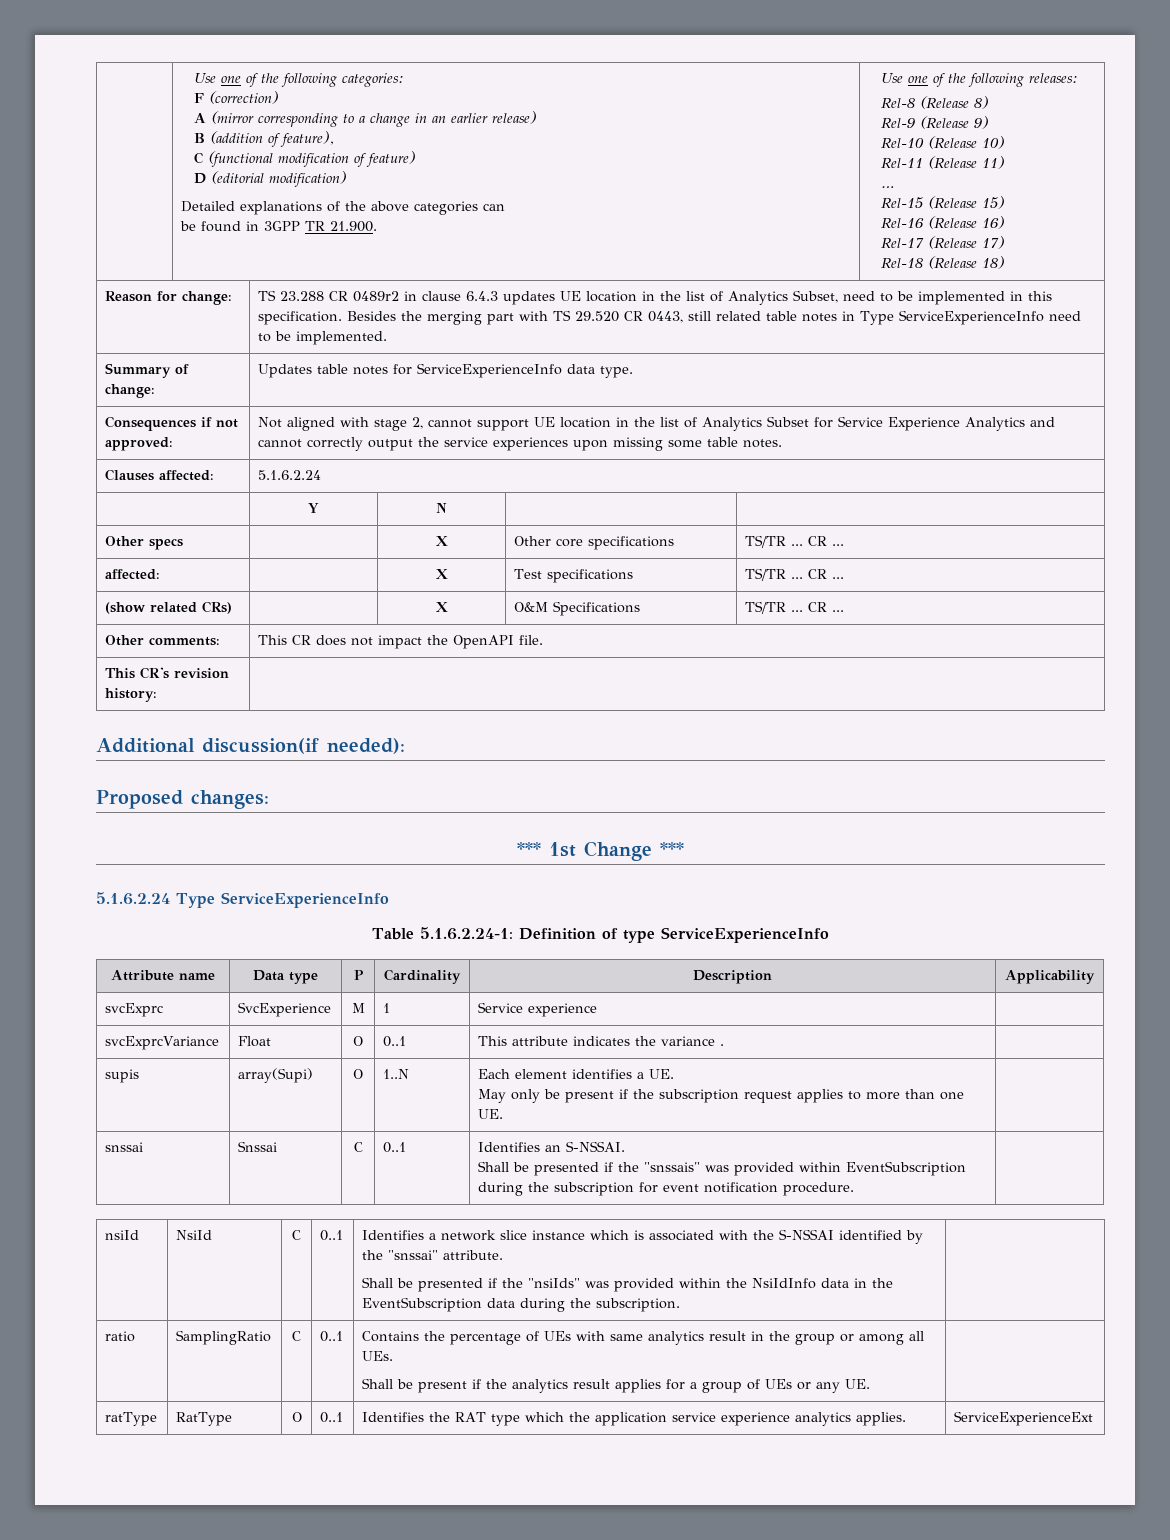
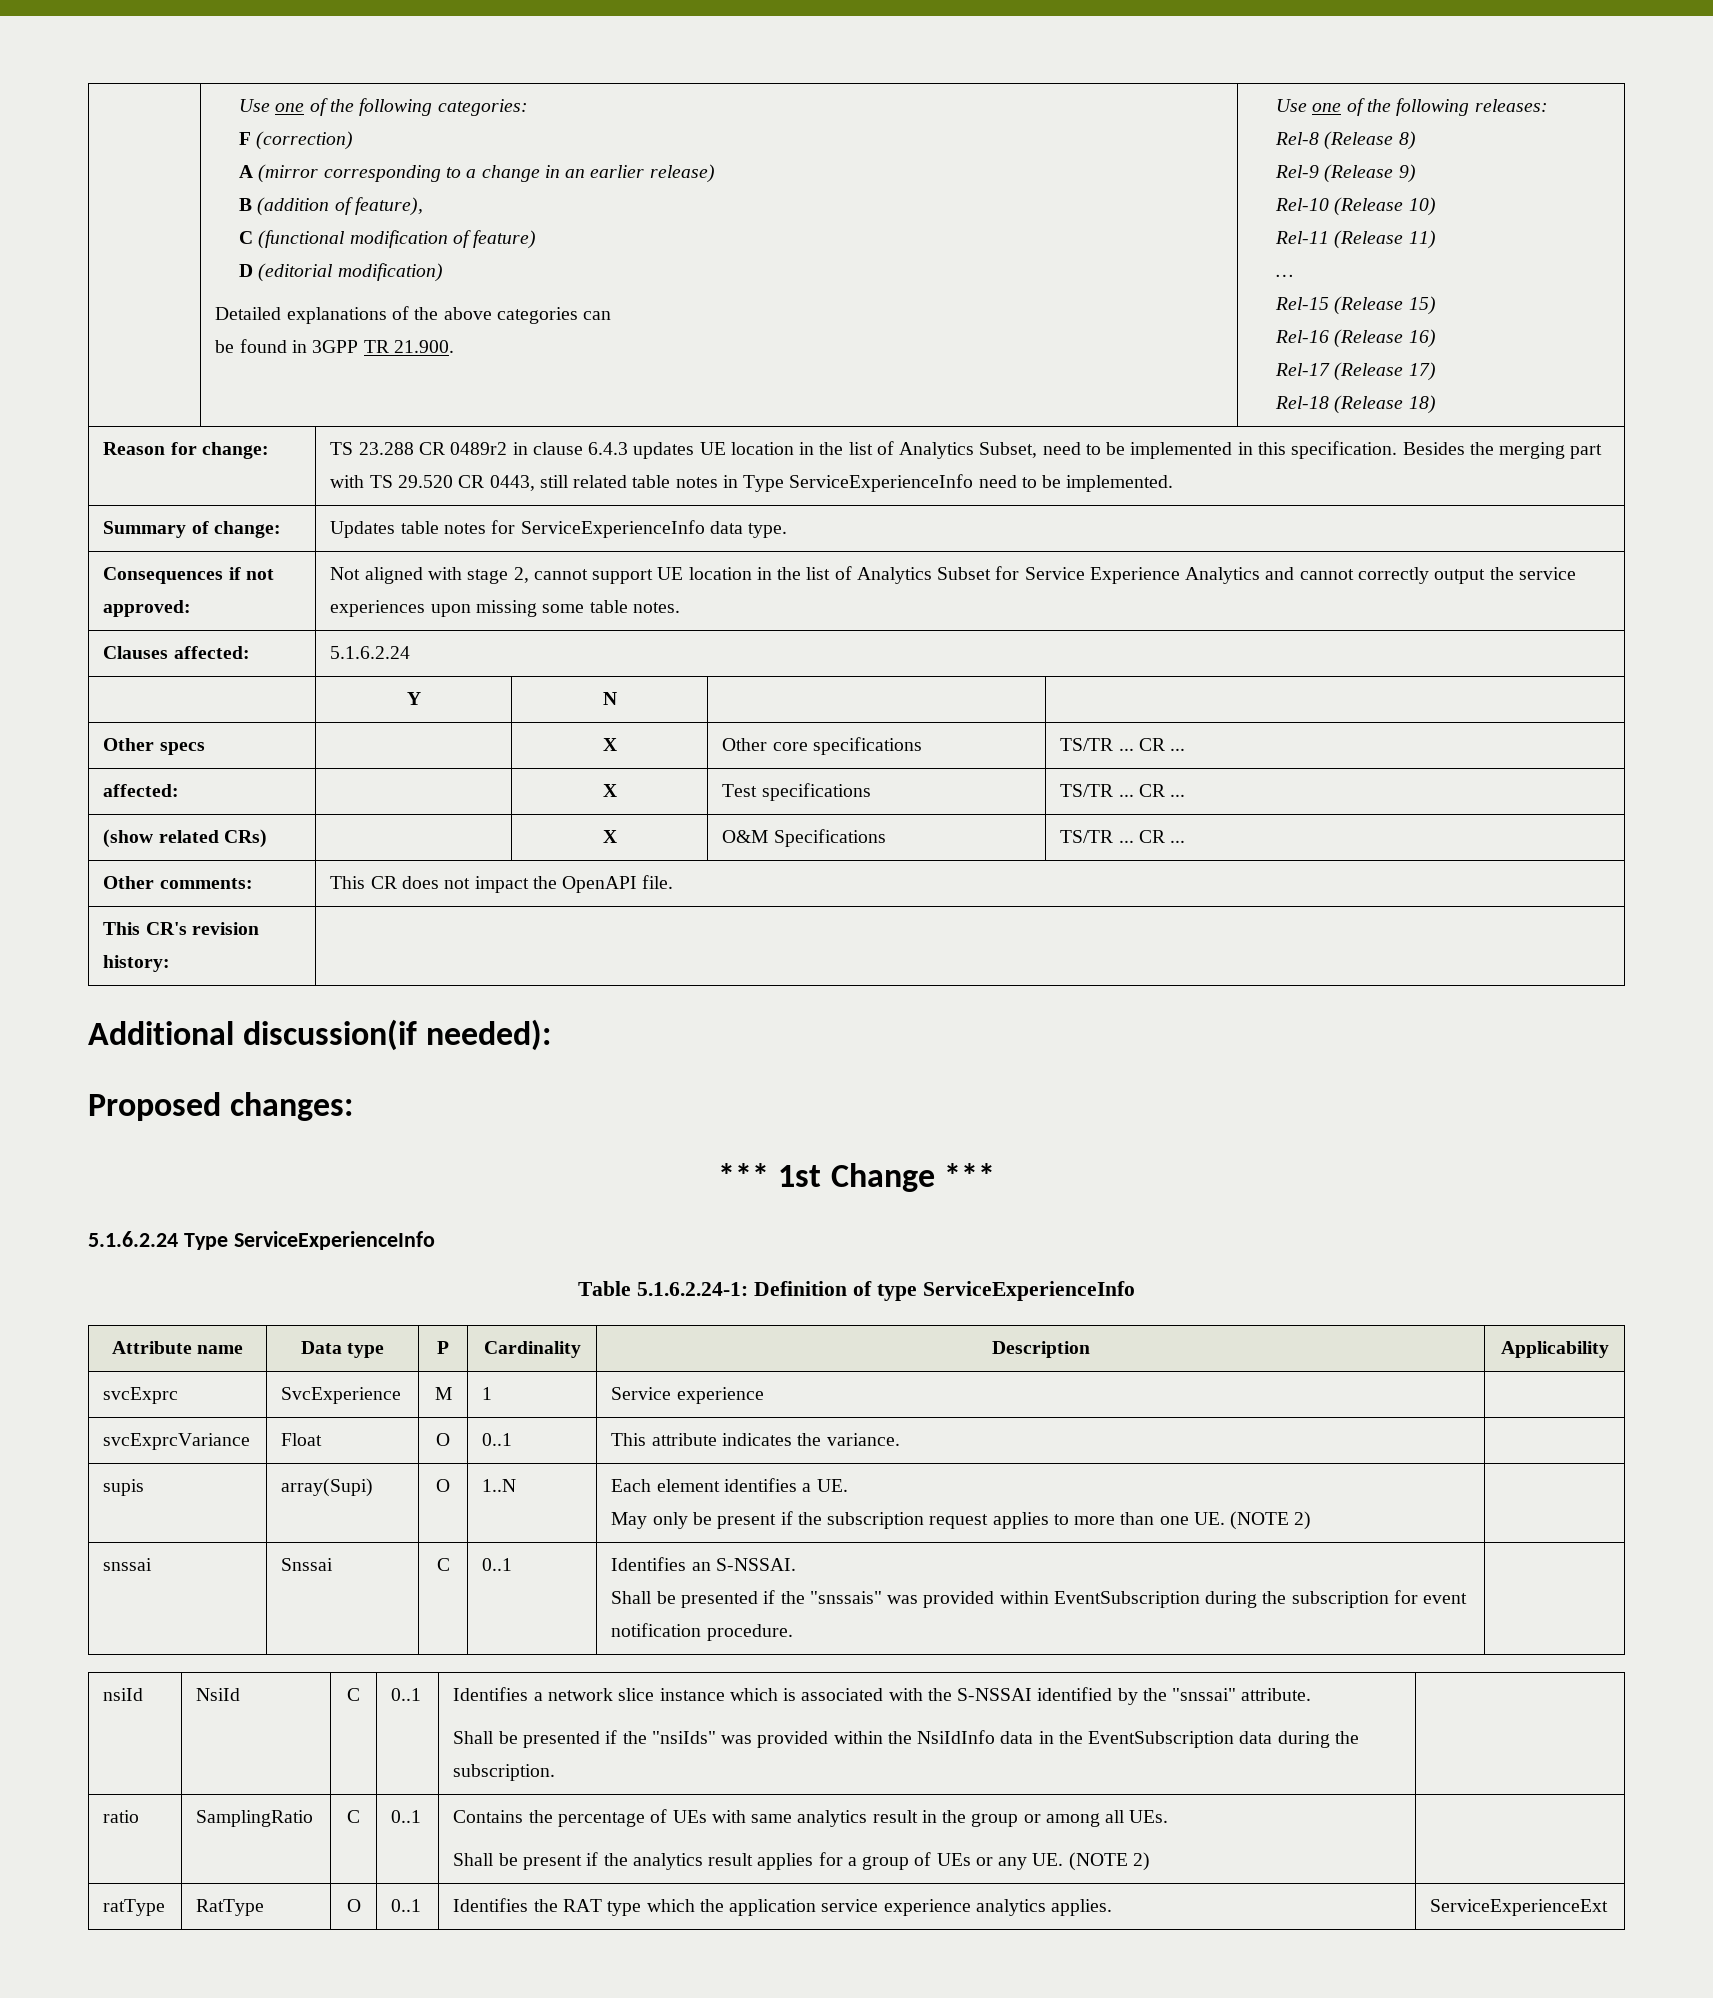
[661,1036,725,1046] variance . -> [826,1433,900,1446] variance.
(504, 1114) none -> [1230,1511,1312,1530] (NOTE 2)
(871, 1384) none -> [1068,1852,1150,1871] (NOTE 2)

